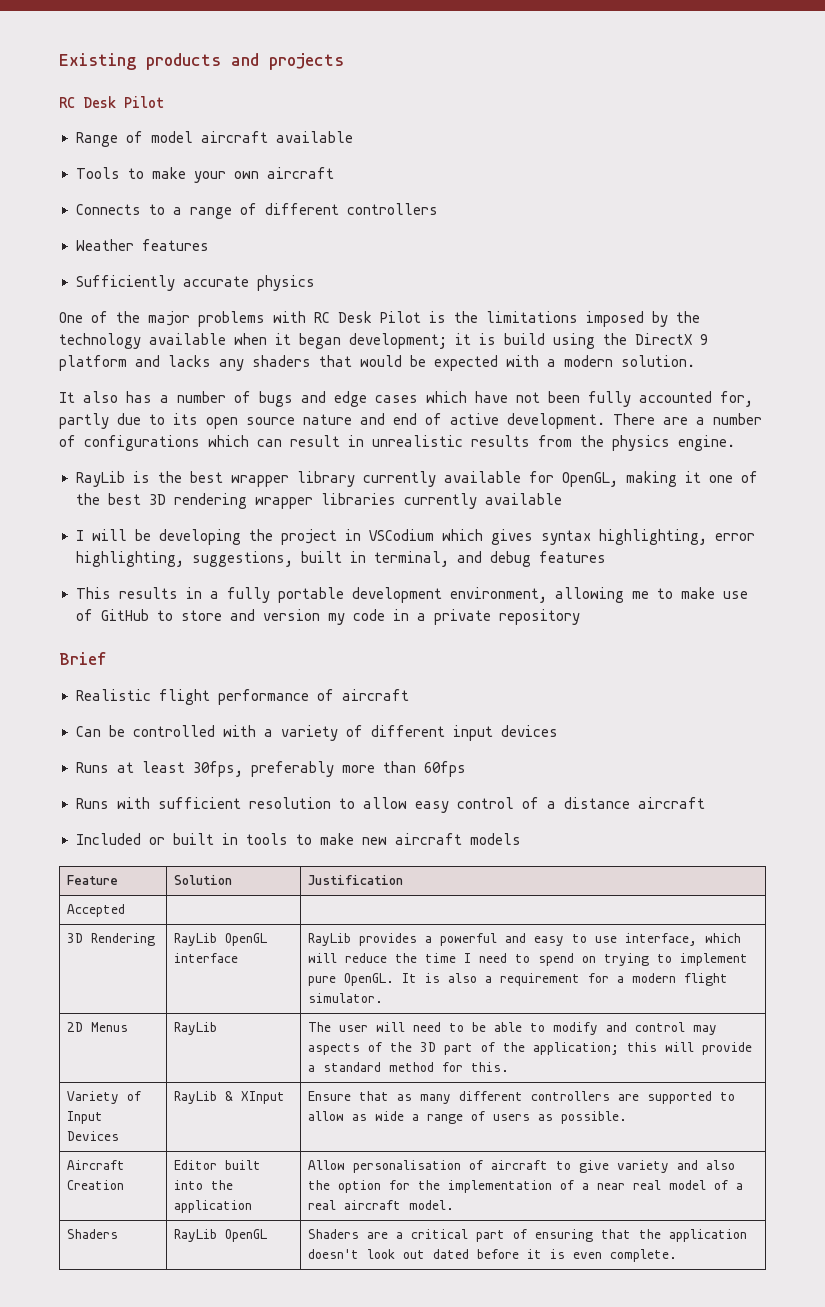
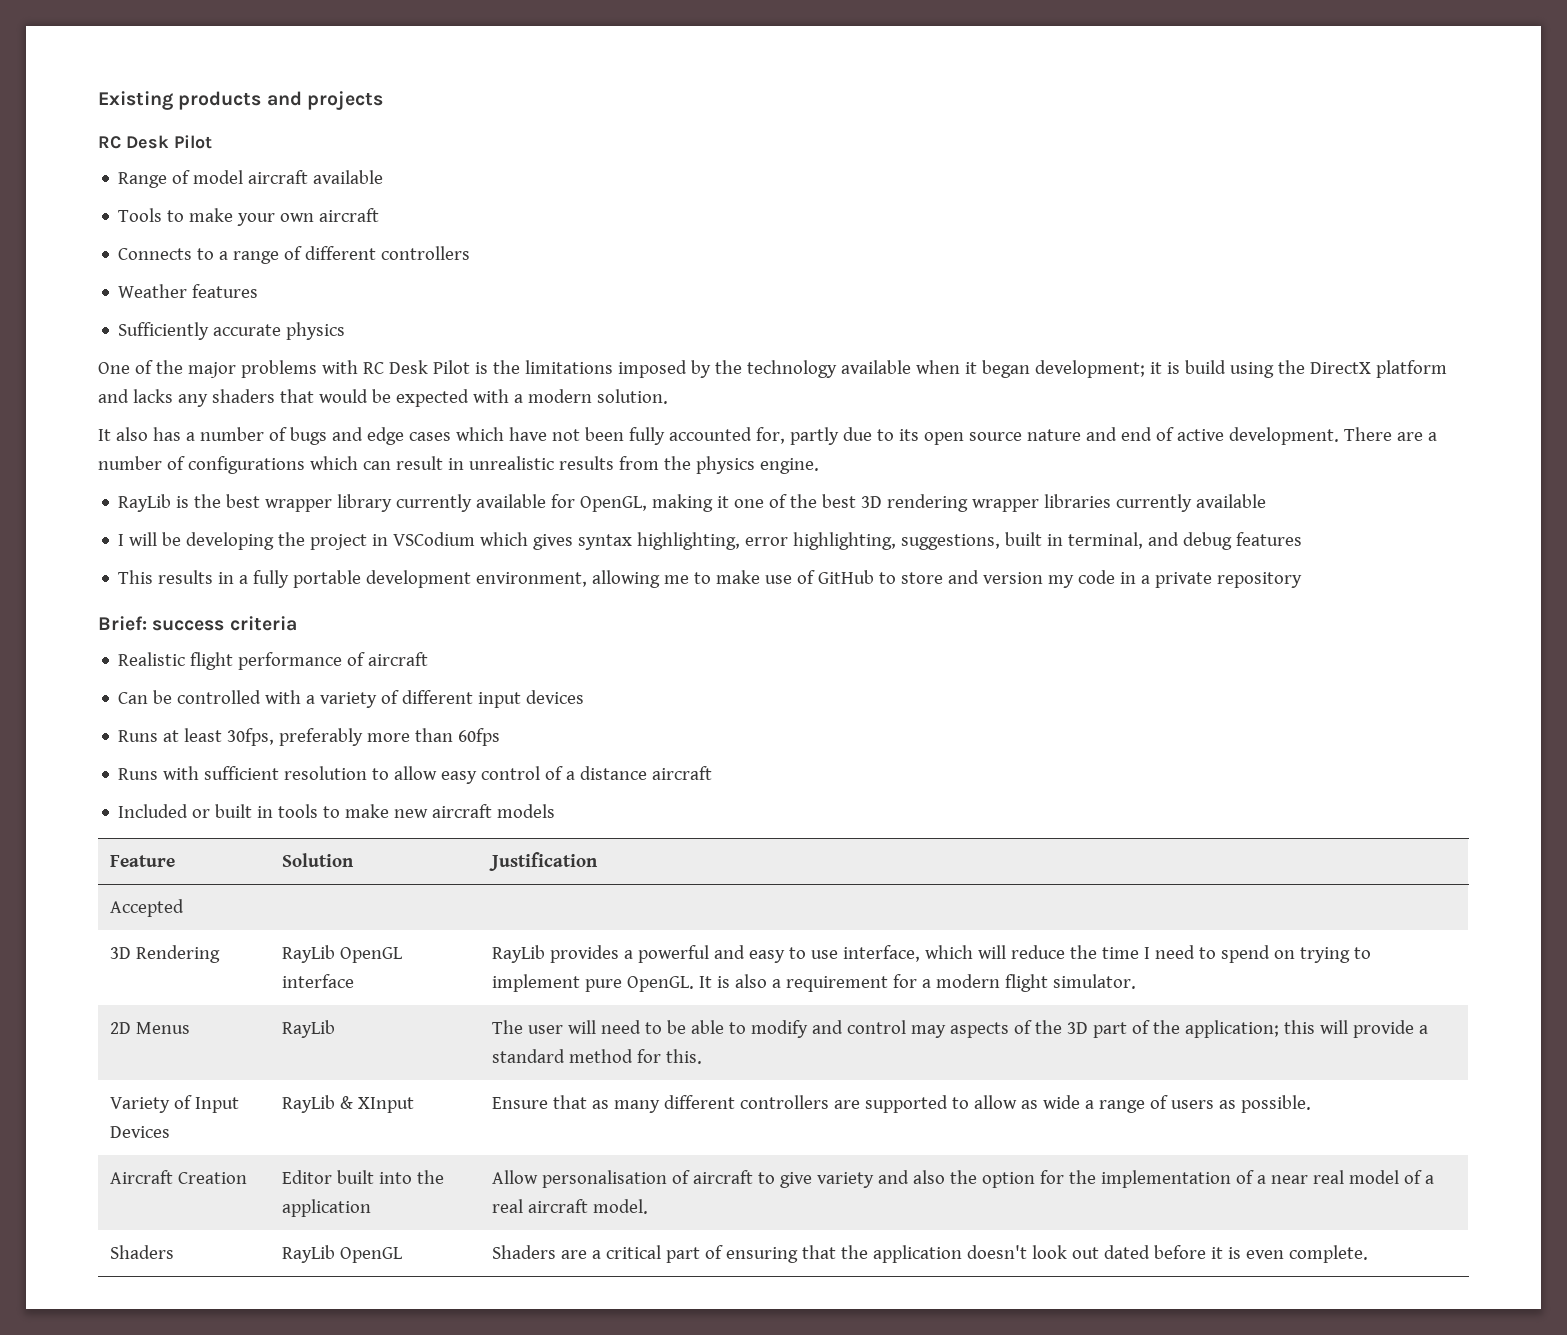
[700,334,708,345] 9 -> (1371, 368) none
[59,652,107,665] Brief -> [98,616,297,631] Brief: success criteria

